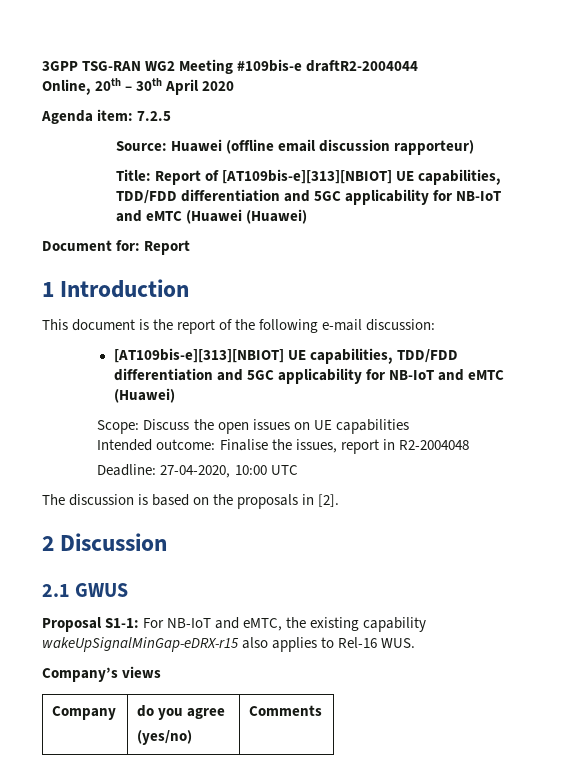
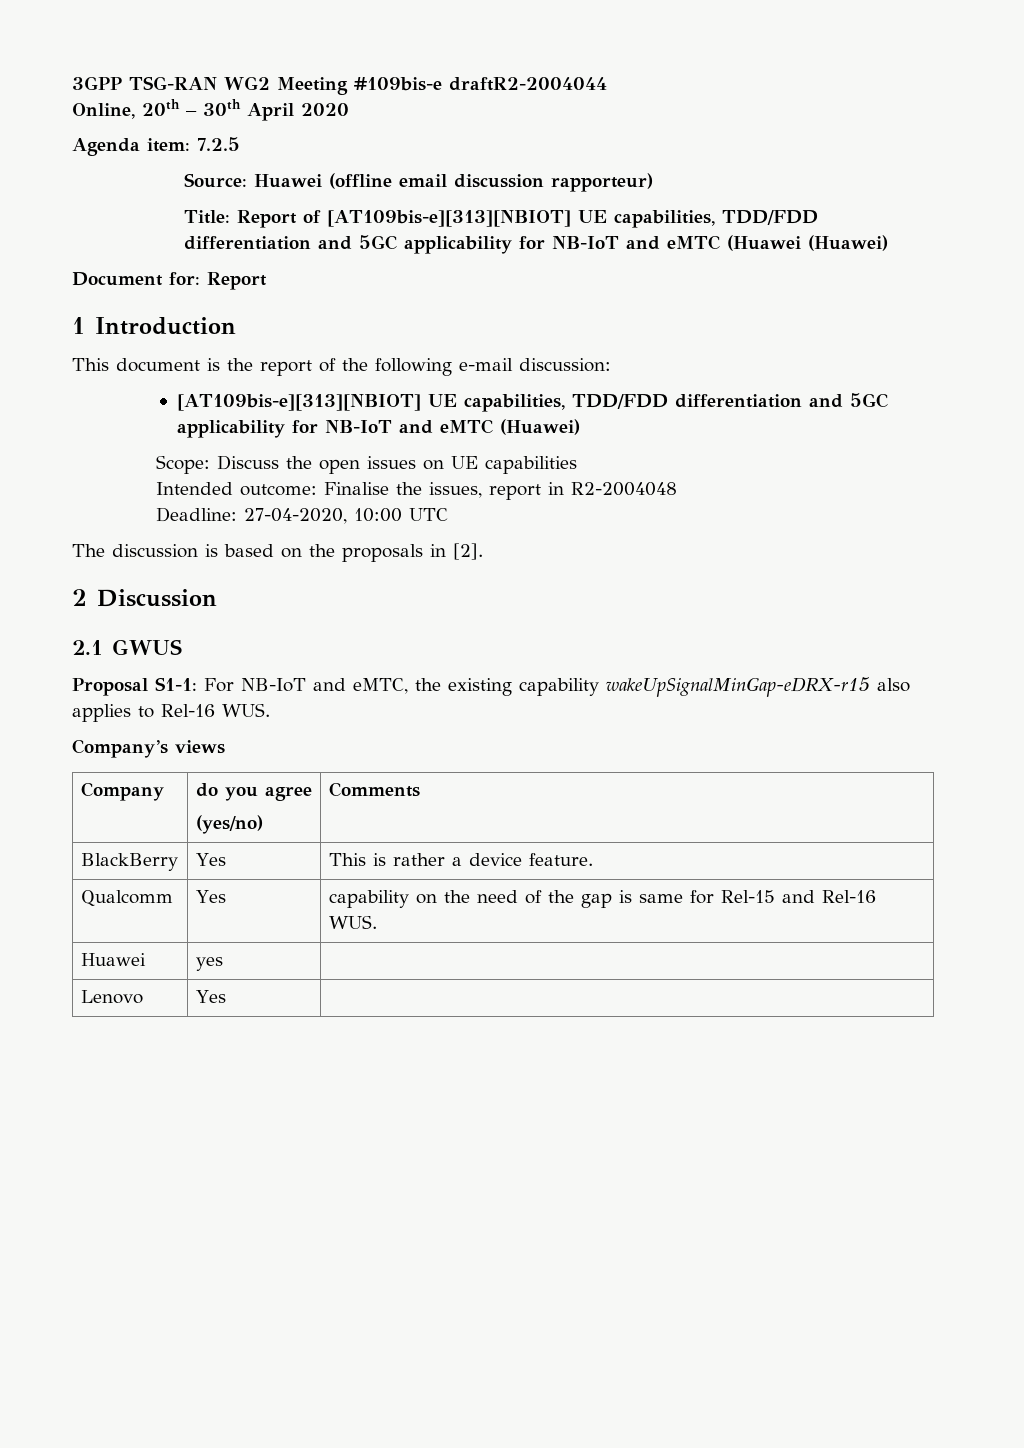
(323, 710) none -> [80,853,178,871] [195,853,226,866] [328,853,593,866] [80,890,173,907] [195,890,226,903] [328,890,876,908] [328,915,377,929] [80,953,146,966] [195,957,223,971] [80,990,143,1004] [195,990,226,1003] // BlackBerry | Yes | This is rather a device feature. // Qualcomm | Yes | capability on the need of the gap is same for Rel-15 and Rel-16 WUS. // Huawei | yes | // Lenovo | Yes |

